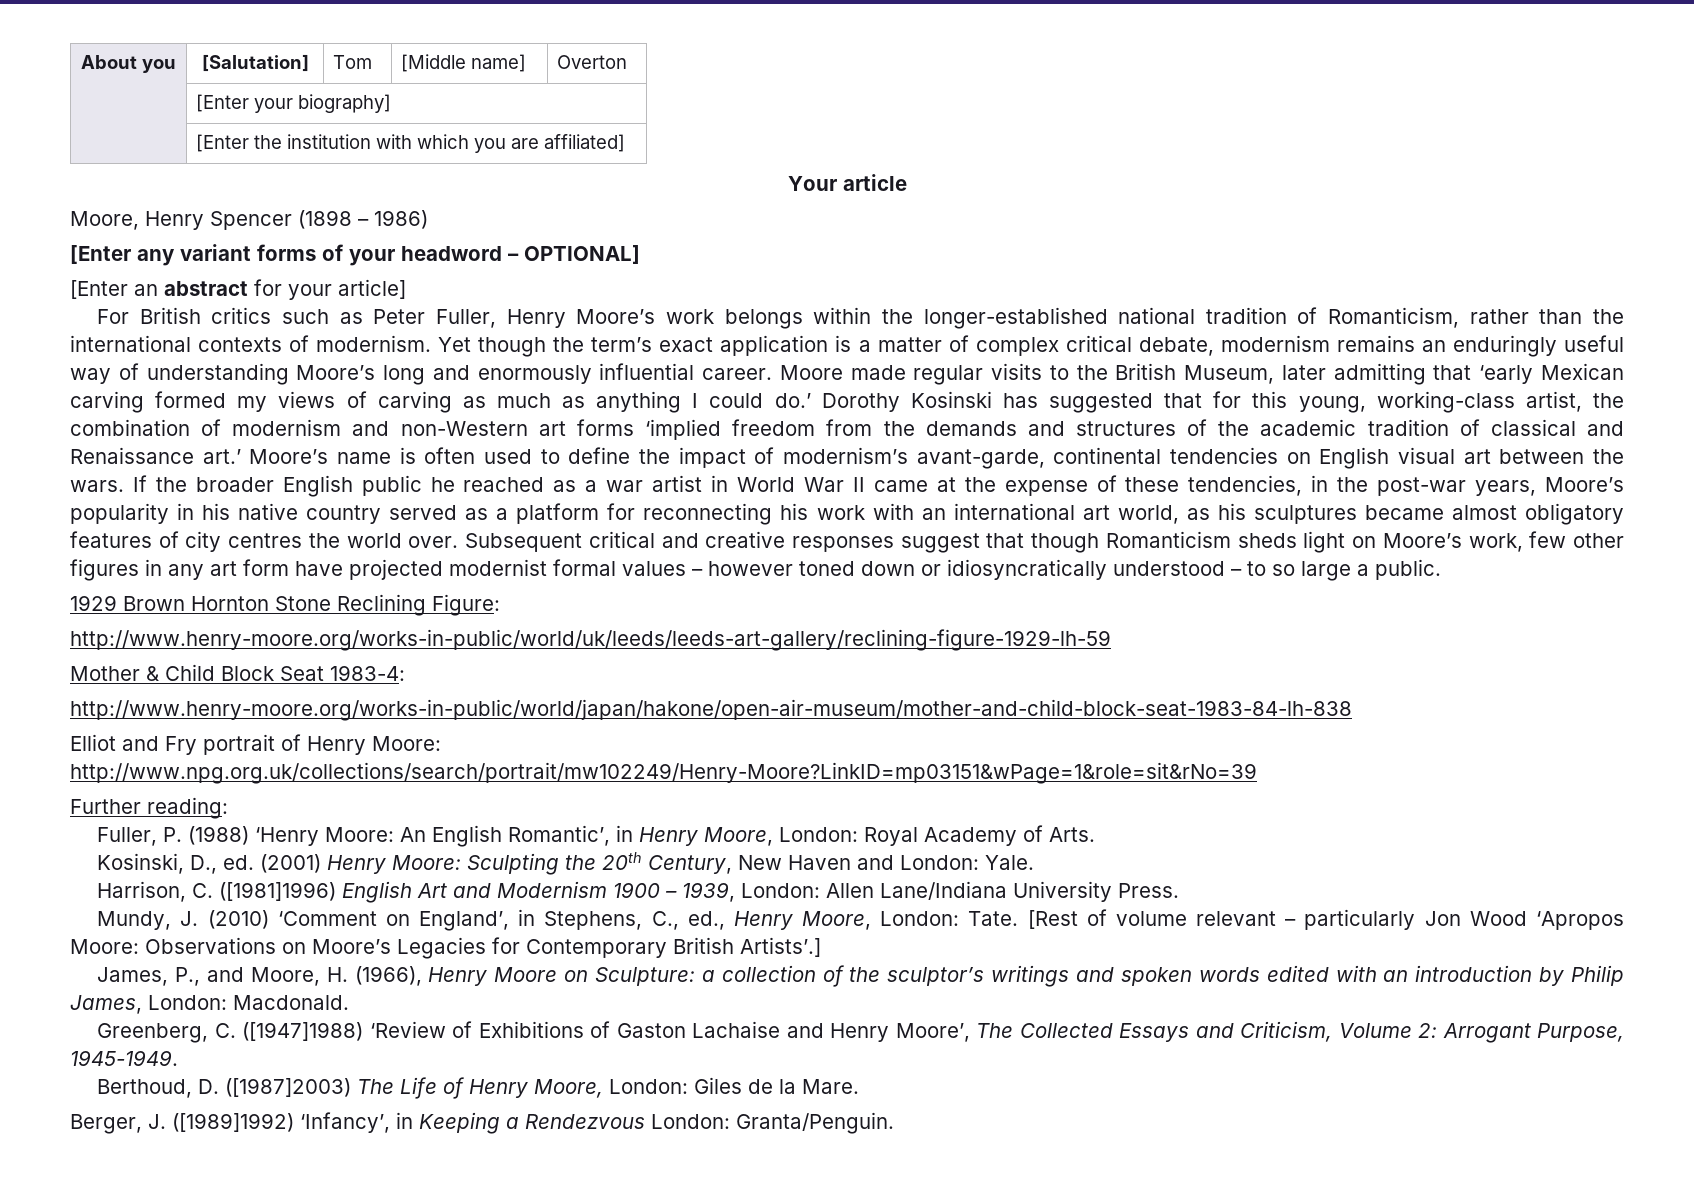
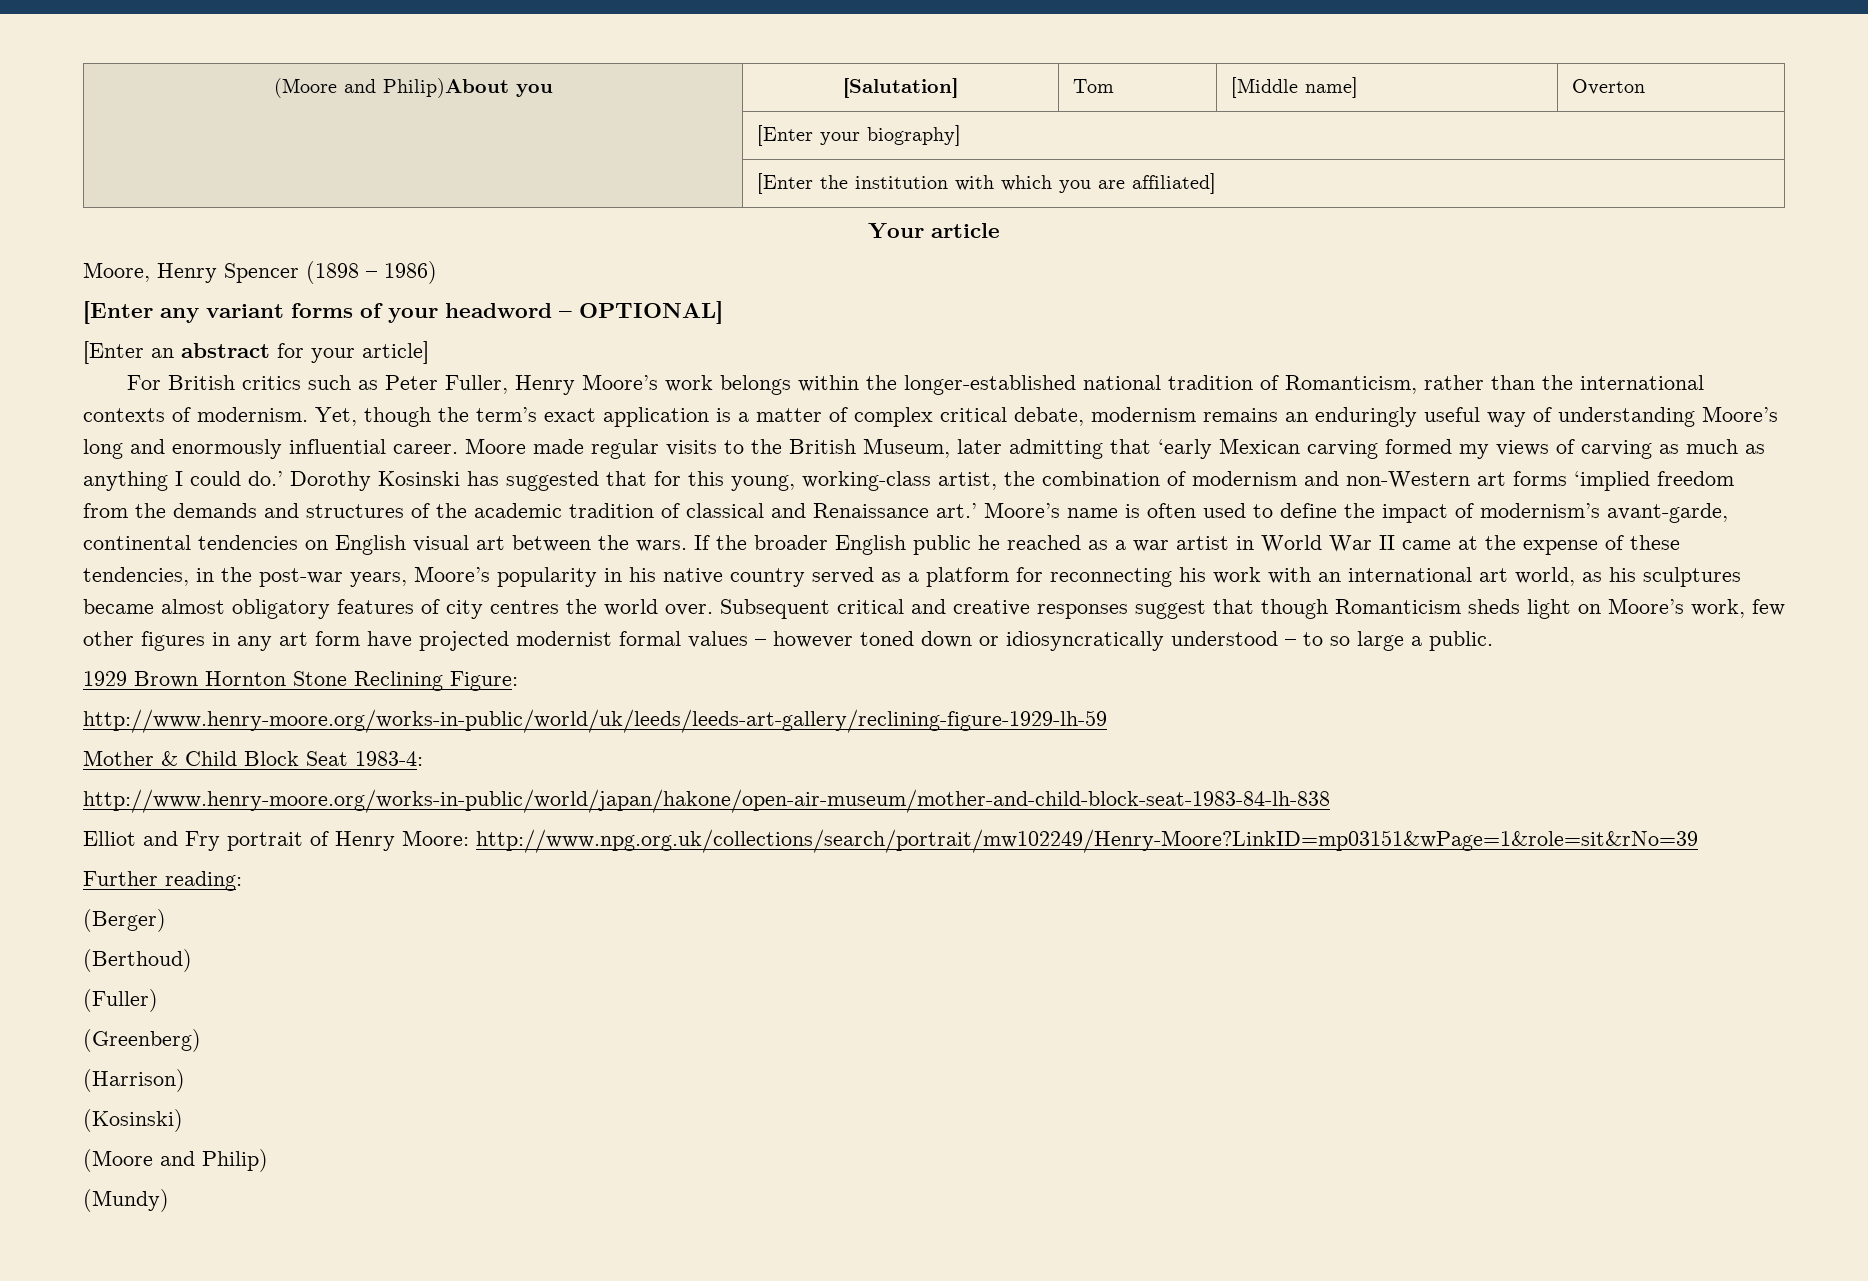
[81,55,137,69] About -> [273,78,509,98] (Moore and Philip)About
[438,337,472,352] Yet -> [315,407,357,426] Yet,
[97,825,1096,847] [97,852,1035,875] [97,881,1180,903] [97,909,1624,931] [70,937,821,959] [97,965,1624,987] [70,995,349,1014] [97,1021,1625,1043] [70,1050,178,1066] [97,1077,860,1099] [70,1112,894,1134] Fuller, P. (1988) ‘Henry Moore: An English Romantic’, in Henry Moore, London: Royal Academy of Arts. // Kosinski, D., ed. (2001) Henry Moore: Sculpting the 20th Century, New Haven and London: Yale. // Harrison, C. ([1981]1996) English Art and Modernism 1900 – 1939, London: Allen Lane/Indiana University Press. // Mundy, J. (2010) ‘Comment on England’, in Stephens, C., ed., Henry Moore, London: Tate. [Rest of volume relevant – particularly Jon Wood ‘Apropos Moore: Observations on Moore’s Legacies for Contemporary British Artists’.] // James, P., and Moore, H. (1966), Henry Moore on Sculpture: a collection of the sculptor’s writings and spoken words edited with an introduction by Philip James, London: Macdonald. // Greenberg, C. ([1947]1988) ‘Review of Exhibitions of Gaston Lachaise and Henry Moore’, The Collected Essays and Criticism, Volume 2: Arrogant Purpose, 1945-1949. // Berthoud, D. ([1987]2003) The Life of Henry Moore, London: Giles de la Mare. // Berger, J. ([1989]1992) ‘Infancy’, in Keeping a Rendezvous London: Granta/Penguin. -> [83,909,166,932] [83,949,192,972] [83,989,158,1012] [83,1029,201,1052] [83,1069,185,1092] [83,1109,183,1132] [83,1149,268,1172] [83,1189,169,1212] (Berger) // (Berthoud) // (Fuller) // (Greenberg) // (Harrison) // (Kosinski) // (Moore and Philip) // (Mundy)

